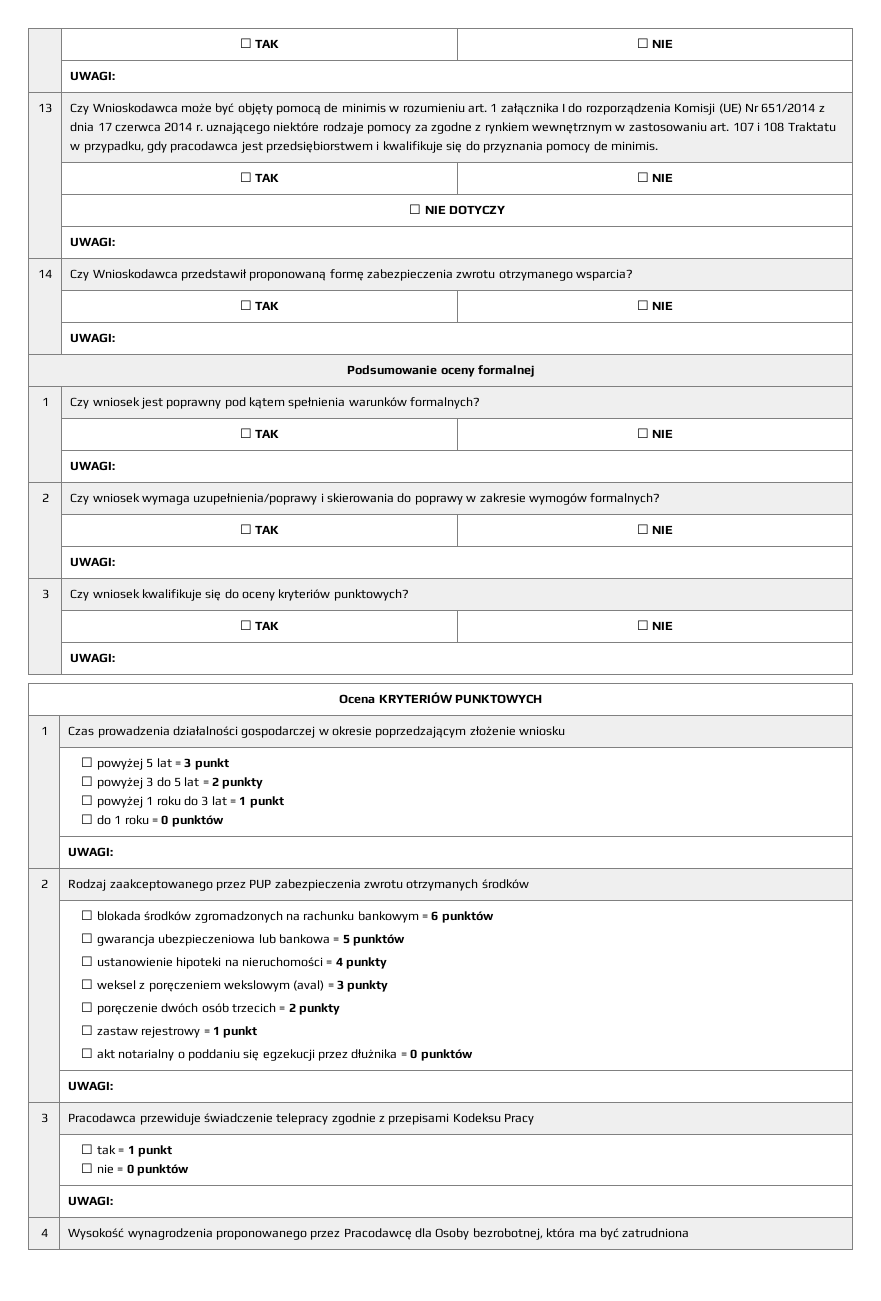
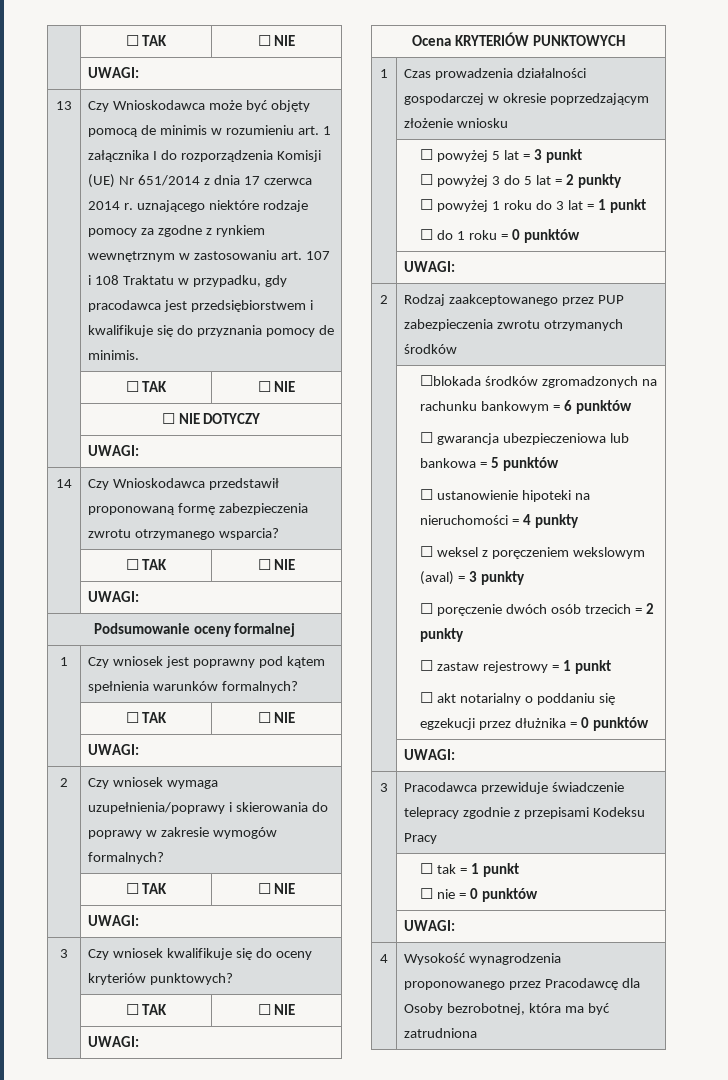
[81,910,141,921] ☐ blokada -> [420,375,482,386] ☐blokada

